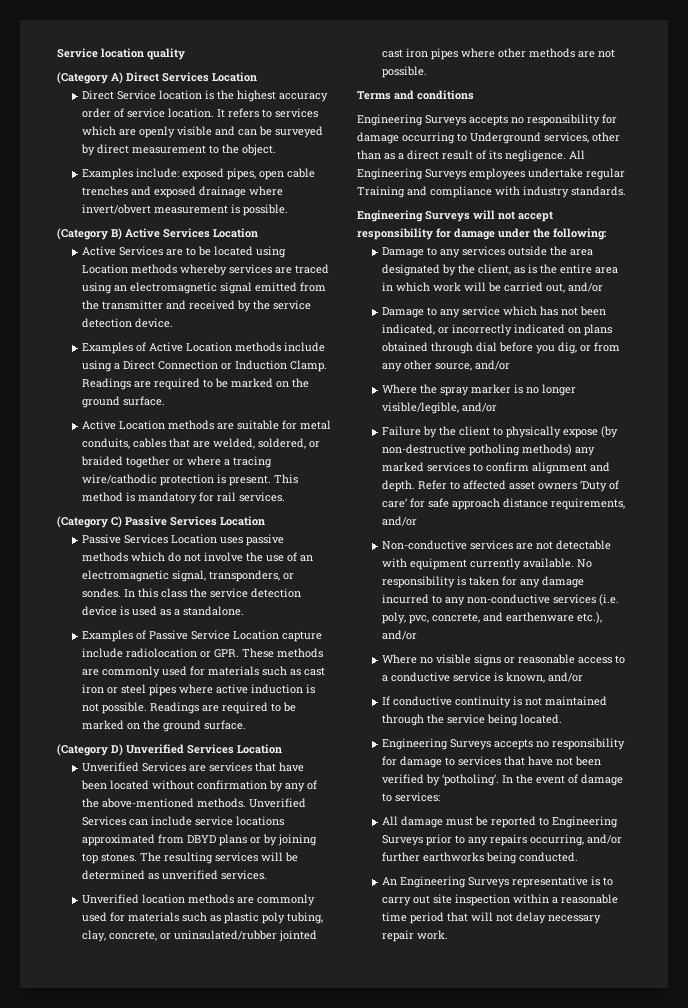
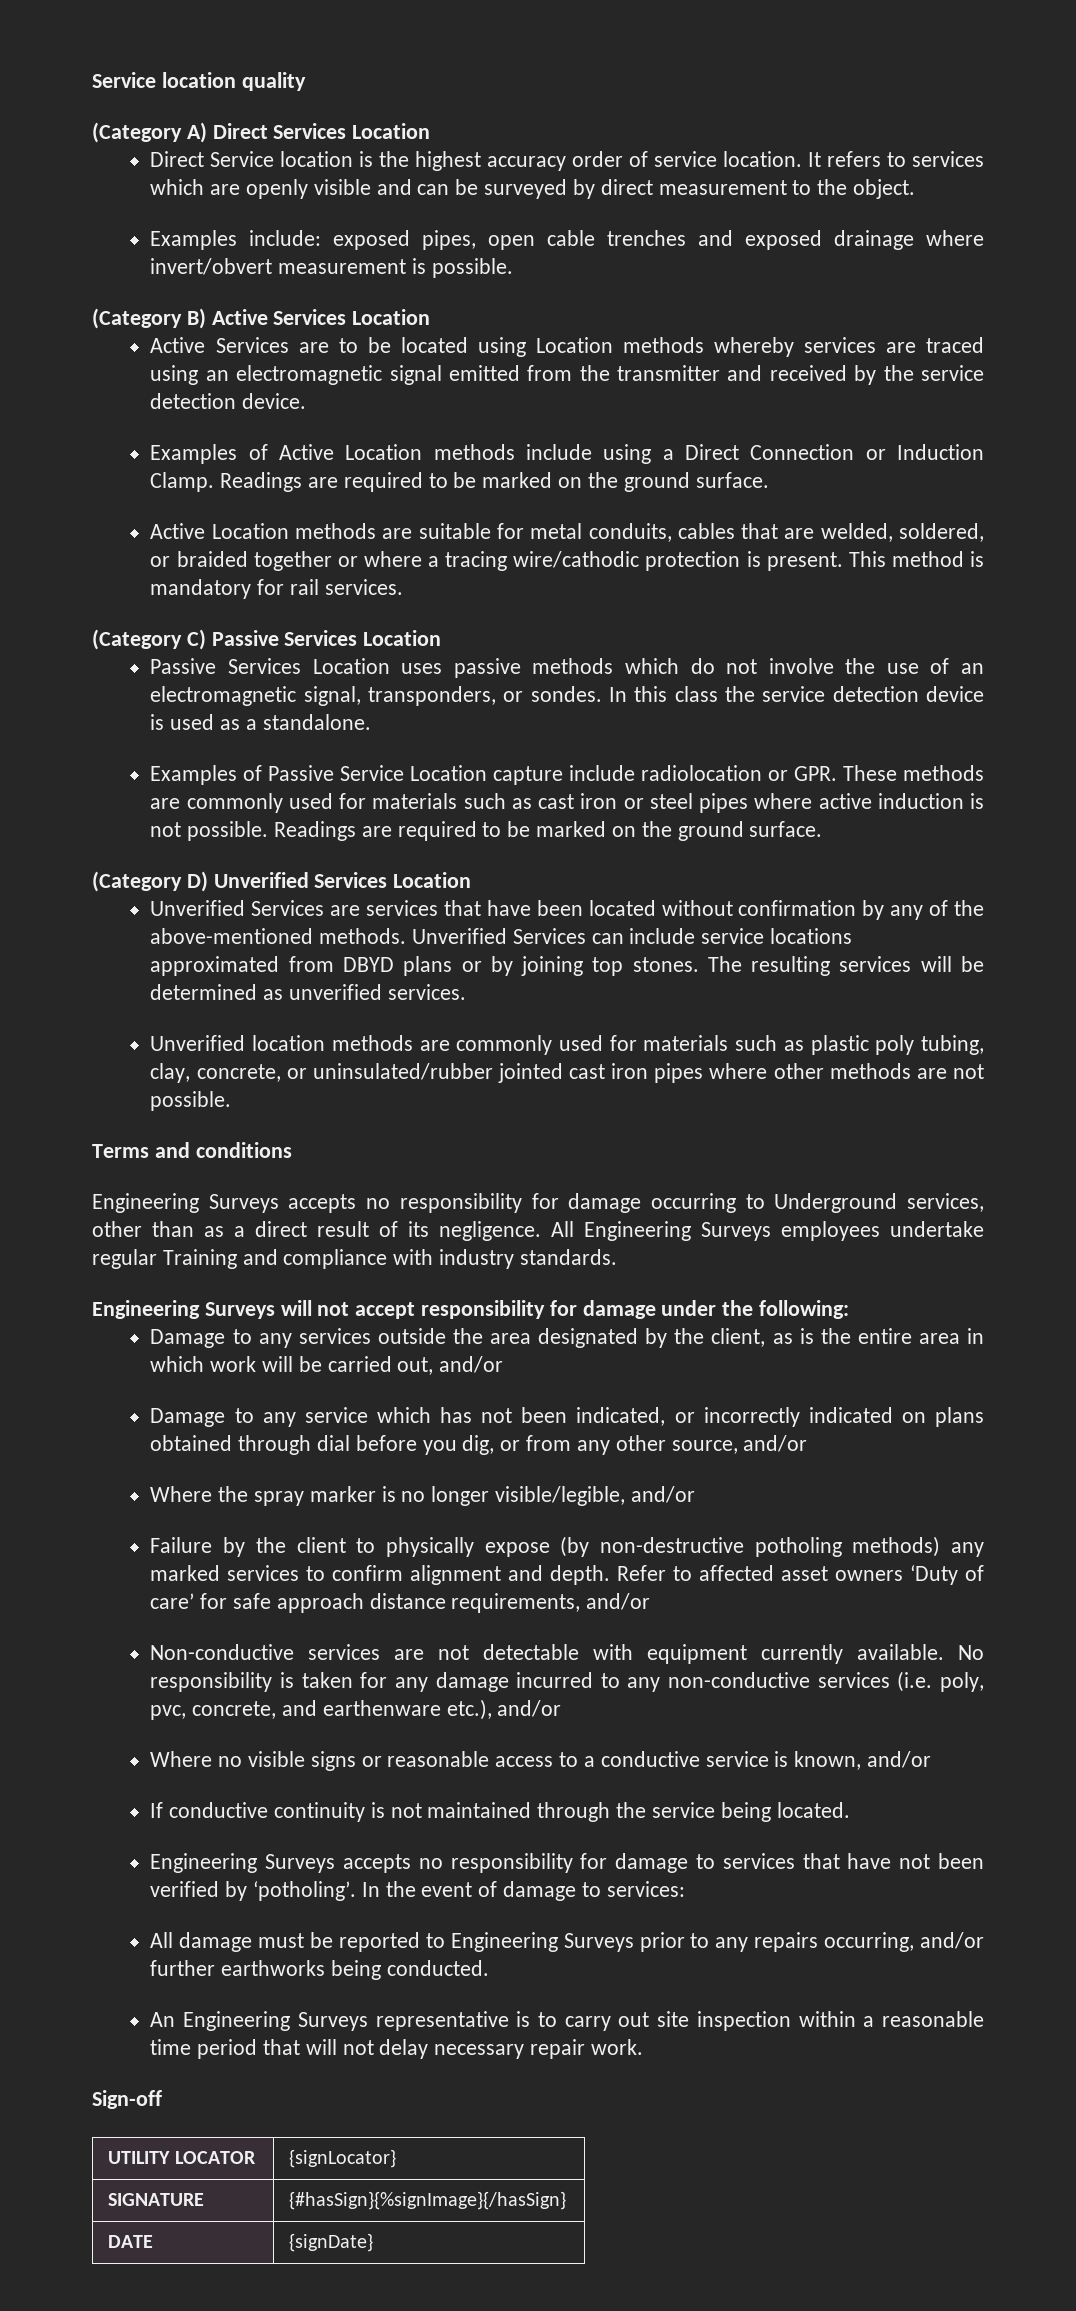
(448, 935) none -> [92,2090,162,2109] [108,2151,256,2164] [289,2149,397,2168] [108,2193,205,2206] [289,2191,567,2210] [108,2235,154,2248] [289,2233,374,2252] // Sign-off // UTILITY LOCATOR | {signLocator} // SIGNATURE | {#hasSign}{%signImage}{/hasSign} // DATE | {signDate}

